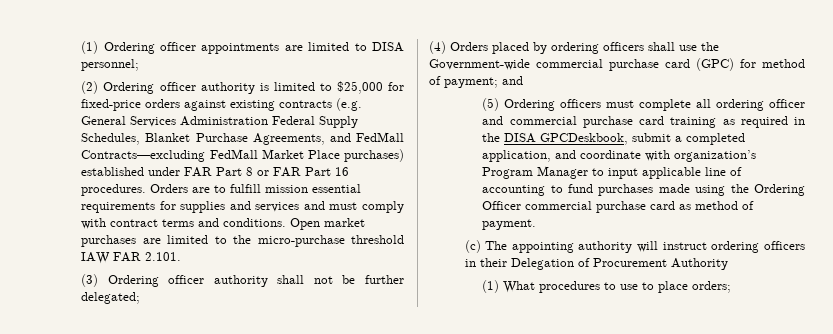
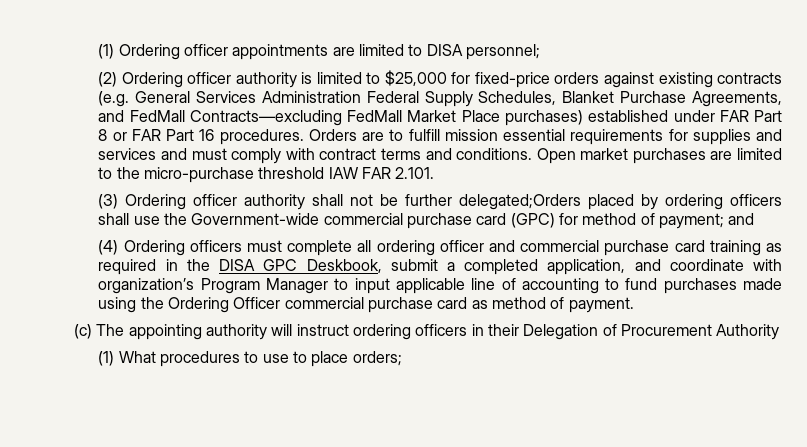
[81,292,141,304] [429,41,488,54] delegated; // (4) Orders -> [459,194,582,210] delegated;Orders
[482,98,500,111] (5) -> [98,240,119,255] (4)
[540,133,629,145] GPCDeskbook, -> [263,259,382,273] GPC Deskbook,

